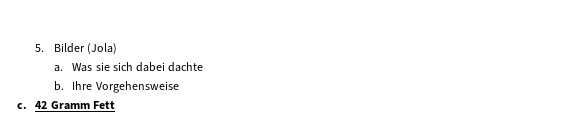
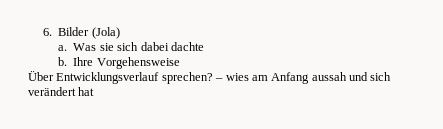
[35,44,45,52] 5. -> [43,28,53,36] 6.
[17,101,115,110] c. 42 Gramm Fett -> [28,71,392,84] [28,87,95,96] Über Entwicklungsverlauf sprechen? – wies am Anfang aussah und sich verändert hat

